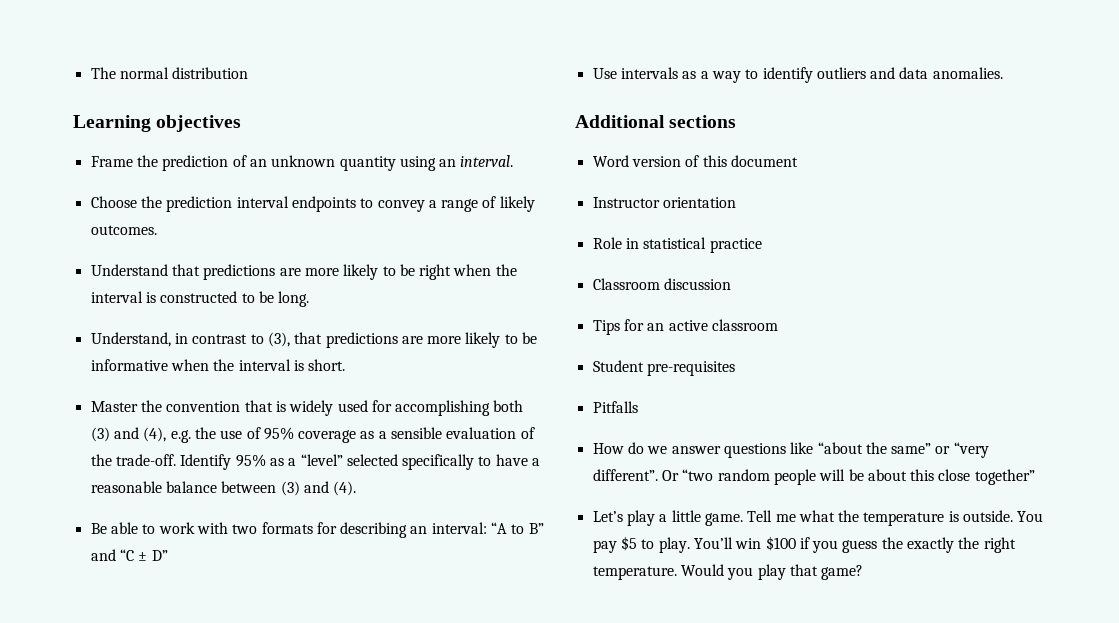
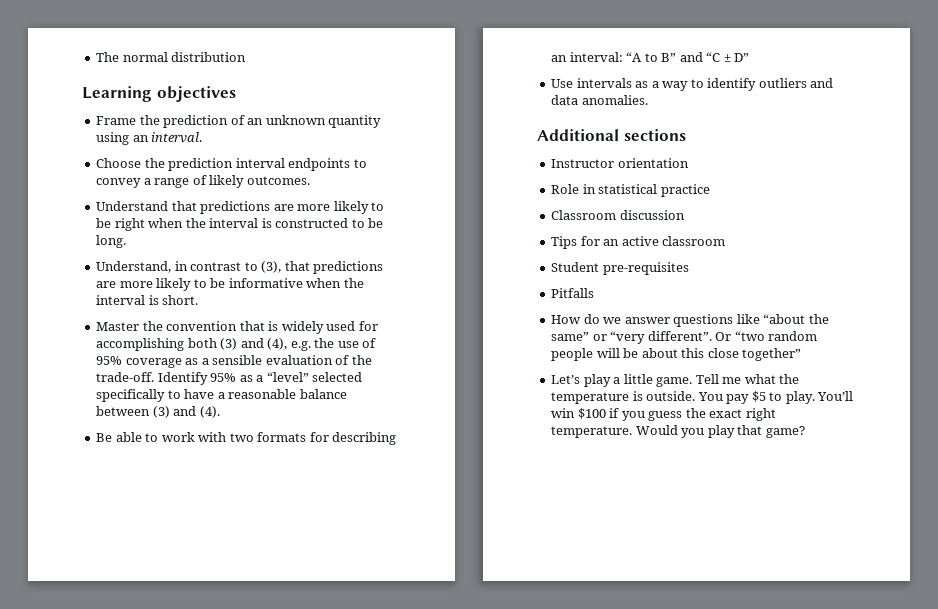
[592,155,798,167] // Word version of this document -> (686, 135) none
[907,537,980,553] exactly the -> [709,409,743,418] exact

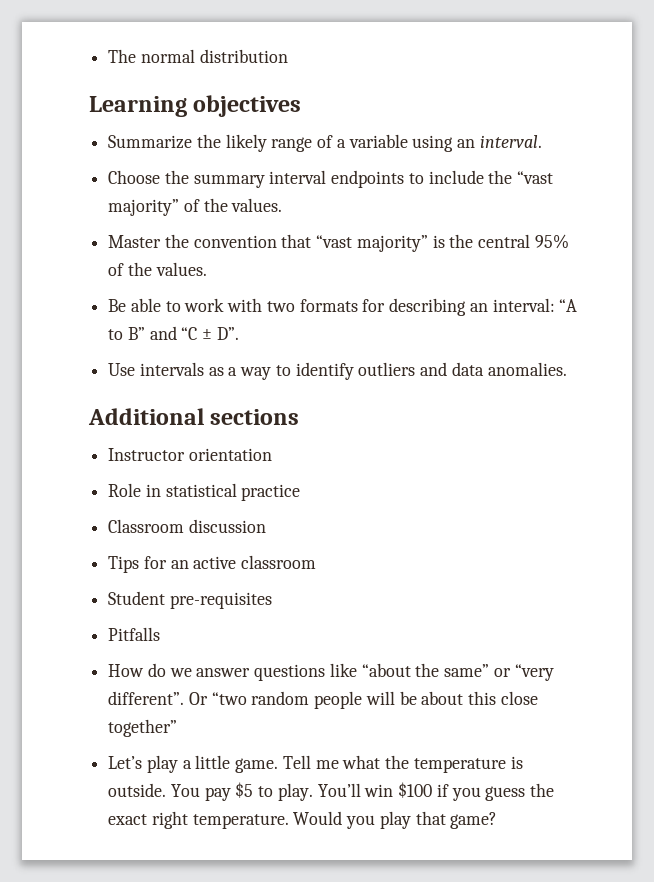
[96,115,382,128] Frame the prediction of an unknown quantity -> [108,134,408,152] Summarize the likely range of a variable
[168,158,234,171] prediction -> [193,174,265,188] summary
[96,175,310,188] [96,201,385,214] [96,218,384,231] [96,235,127,248] [96,261,384,274] [96,278,364,291] [96,295,199,305] [96,321,378,334] [96,338,377,351] [96,355,372,368] [96,372,363,385] [96,389,347,402] [96,406,220,418] convey a range of likely outcomes. // Understand that predictions are more likely to be right when the interval is constructed to be long. // Understand, in contrast to (3), that predictions are more likely to be informative when the interval is short. // Master the convention that is widely used for accomplishing both (3) and (4), e.g. the use of 95% coverage as a sensible evaluation of the trade-off. Identify 95% as a “level” selected specifically to have a reasonable balance between (3) and (4). -> [428,170,554,184] [108,198,283,216] [108,234,569,252] [108,262,207,276] include the “vast majority” of the values. // Master the convention that “vast majority” is the central 95% of the values.
[734,53,750,62] D” -> [216,327,239,340] D”.

